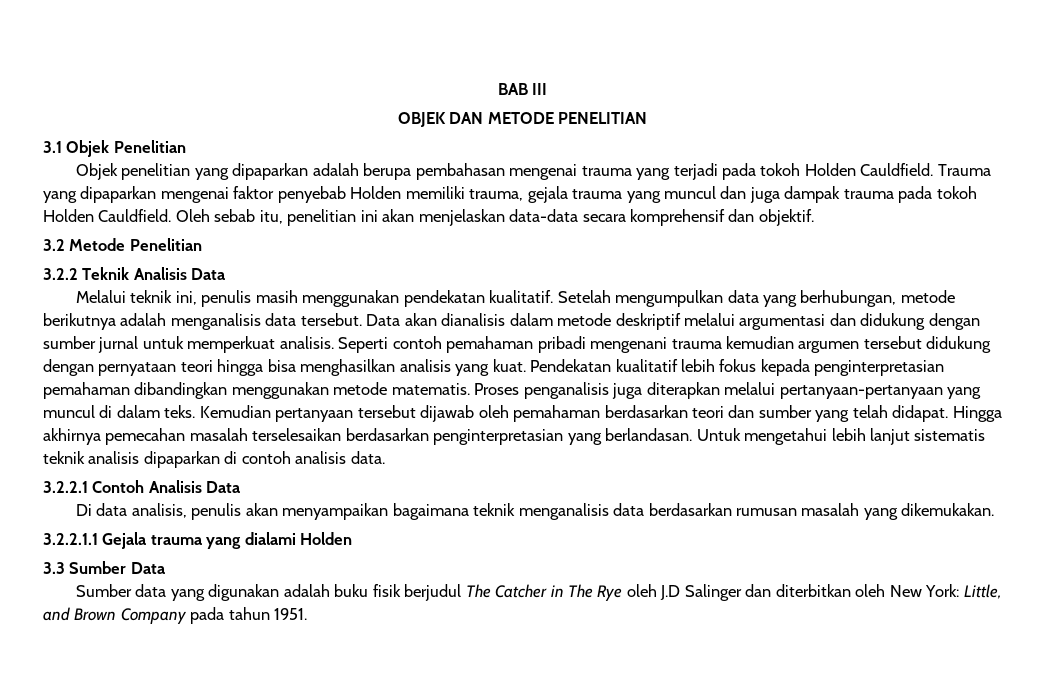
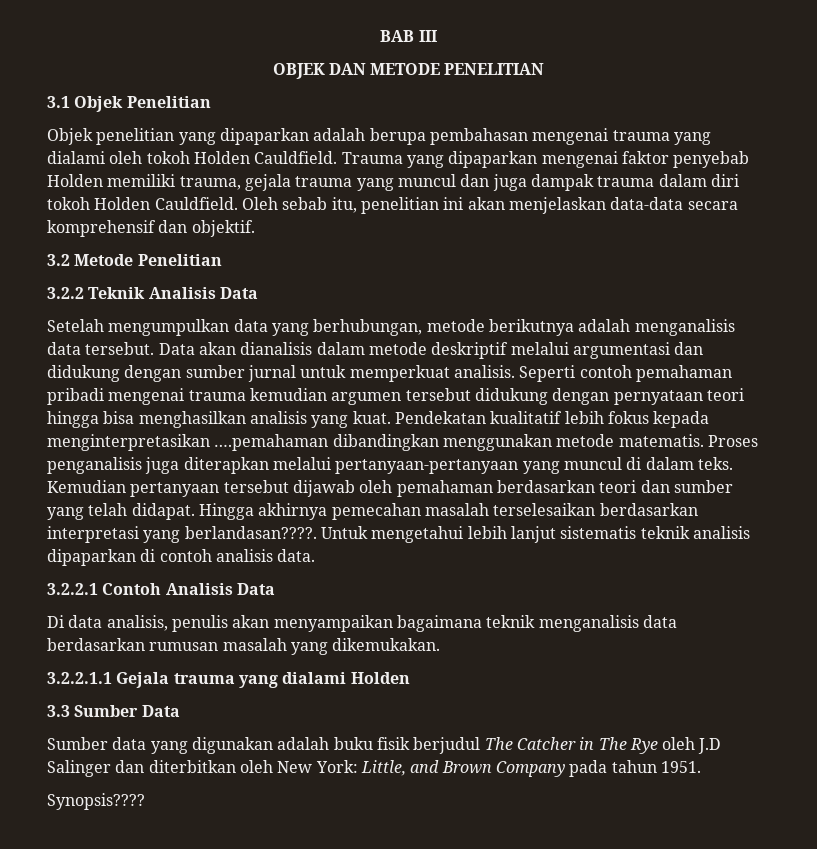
[673,163,756,180] terjadi pada -> [47,151,143,164] dialami oleh
[898,186,933,203] pada -> [658,174,739,187] dalam diri
[75,290,554,307] Melalui teknik ini, penulis masih menggunakan pendekatan kualitatif. -> (258, 293) none
[590,337,668,353] mengenani -> [108,388,185,405] mengenai
[814,360,945,376] [43,382,130,399] penginterpretasian pemahaman -> [47,434,329,451] menginterpretasikan ….pemahaman
[433,428,693,445] penginterpretasian yang berlandasan. -> [47,526,317,543] interpretasi yang berlandasan????.
(308, 614) none -> [47,793,145,810] // Synopsis????

